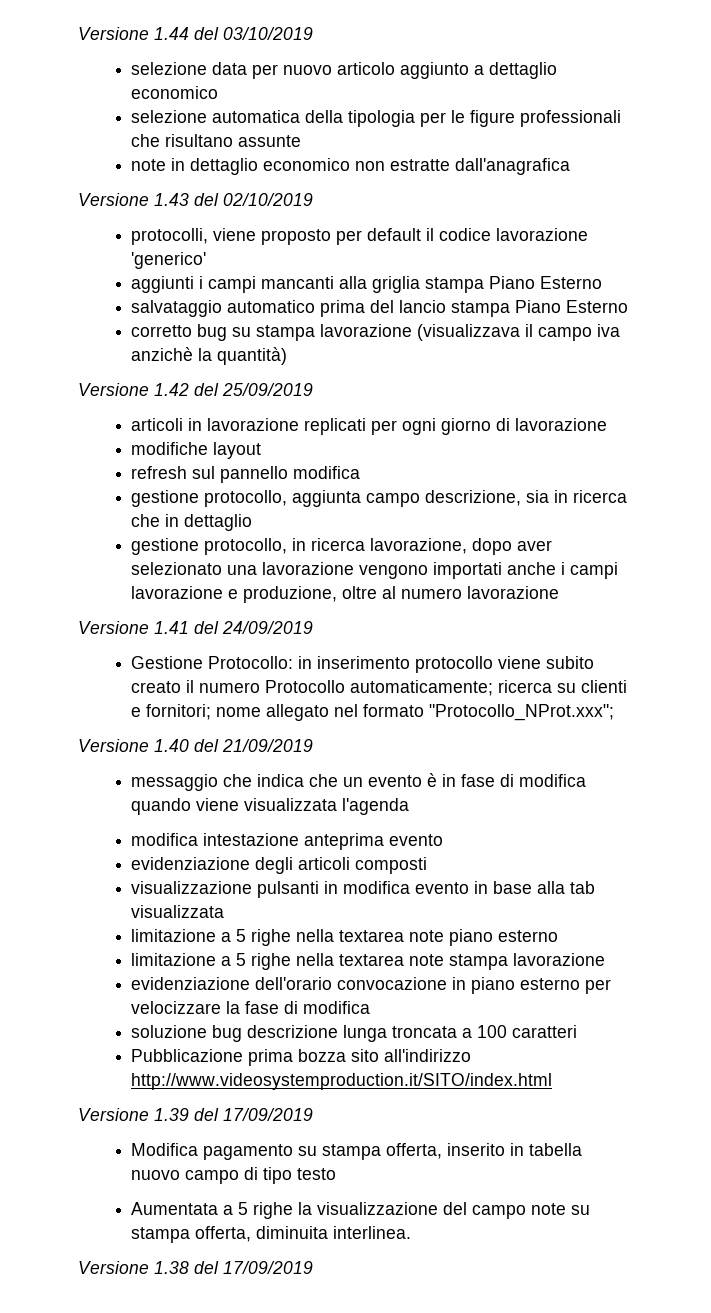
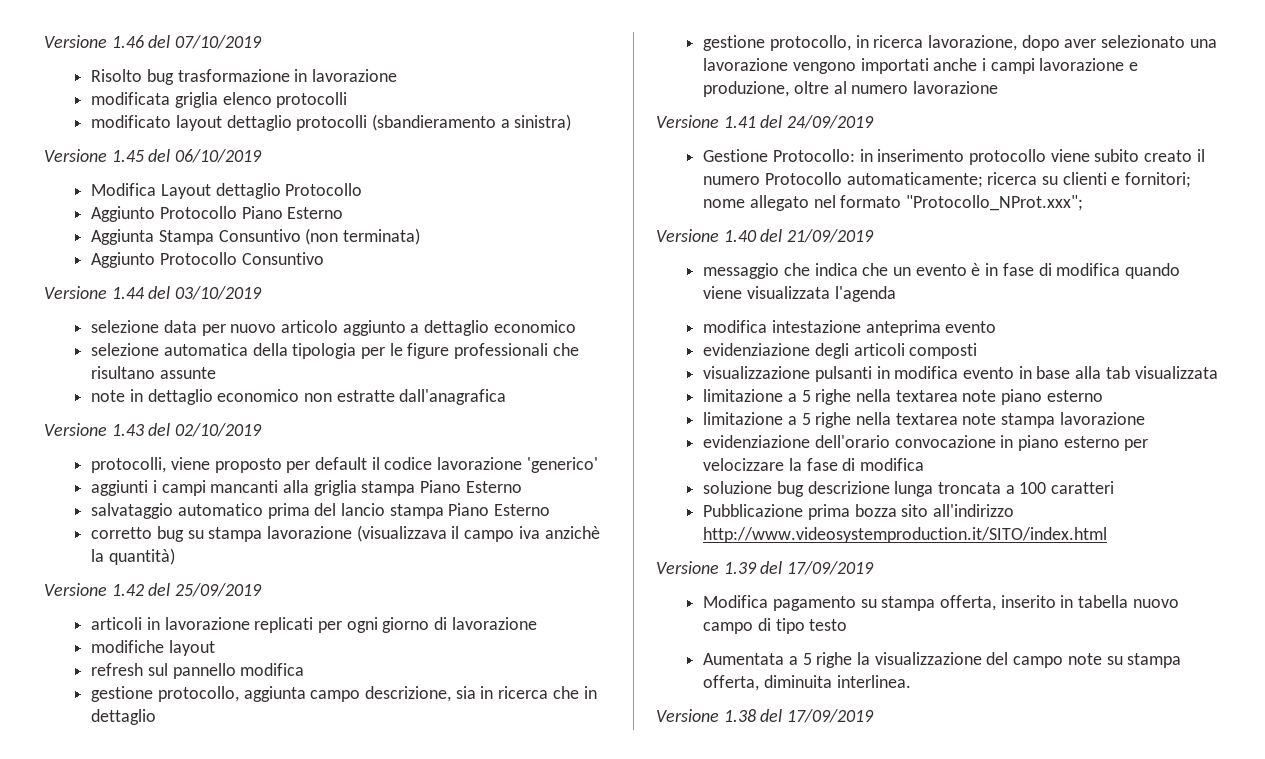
[78,27,149,40] Versione -> [44,35,263,49] [91,69,397,85] [91,92,348,108] [91,114,572,131] [44,149,263,163] [91,183,363,199] [91,206,344,222] [91,228,420,245] [91,252,324,268] [44,286,107,299] Versione 1.46 del 07/10/2019 // Risolto bug trasformazione in lavorazione // modificata griglia elenco protocolli // modificato layout dettaglio protocolli (sbandieramento a sinistra) // Versione 1.45 del 06/10/2019 // Modifica Layout dettaglio Protocollo // Aggiunto Protocollo Piano Esterno // Aggiunta Stampa Consuntivo (non terminata) // Aggiunto Protocollo Consuntivo // Versione

